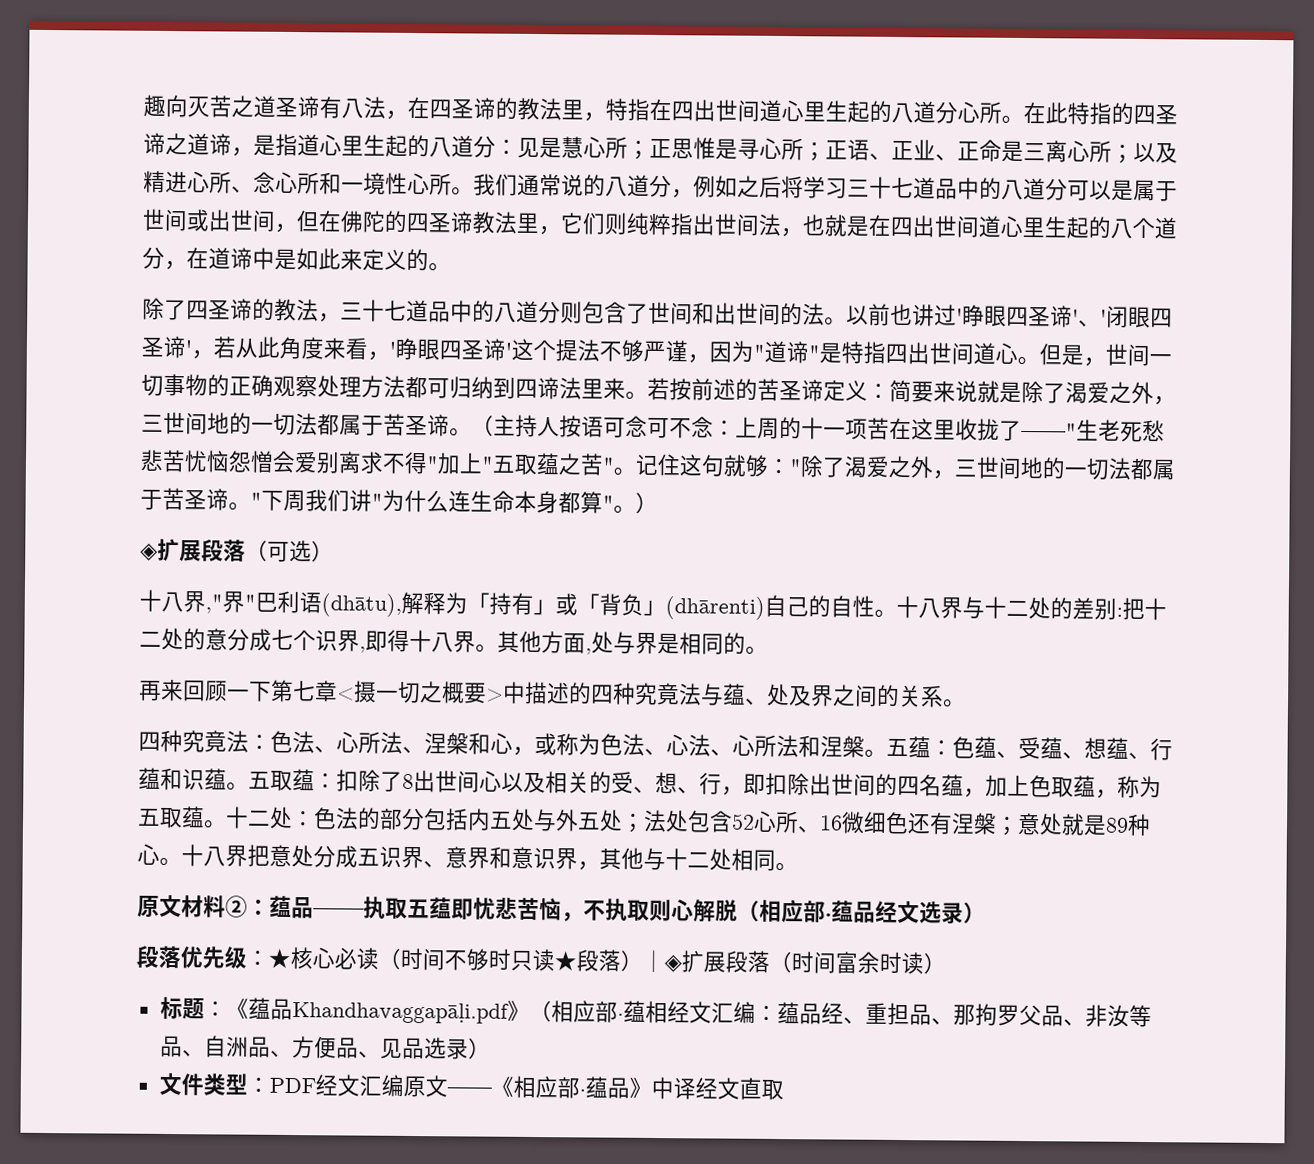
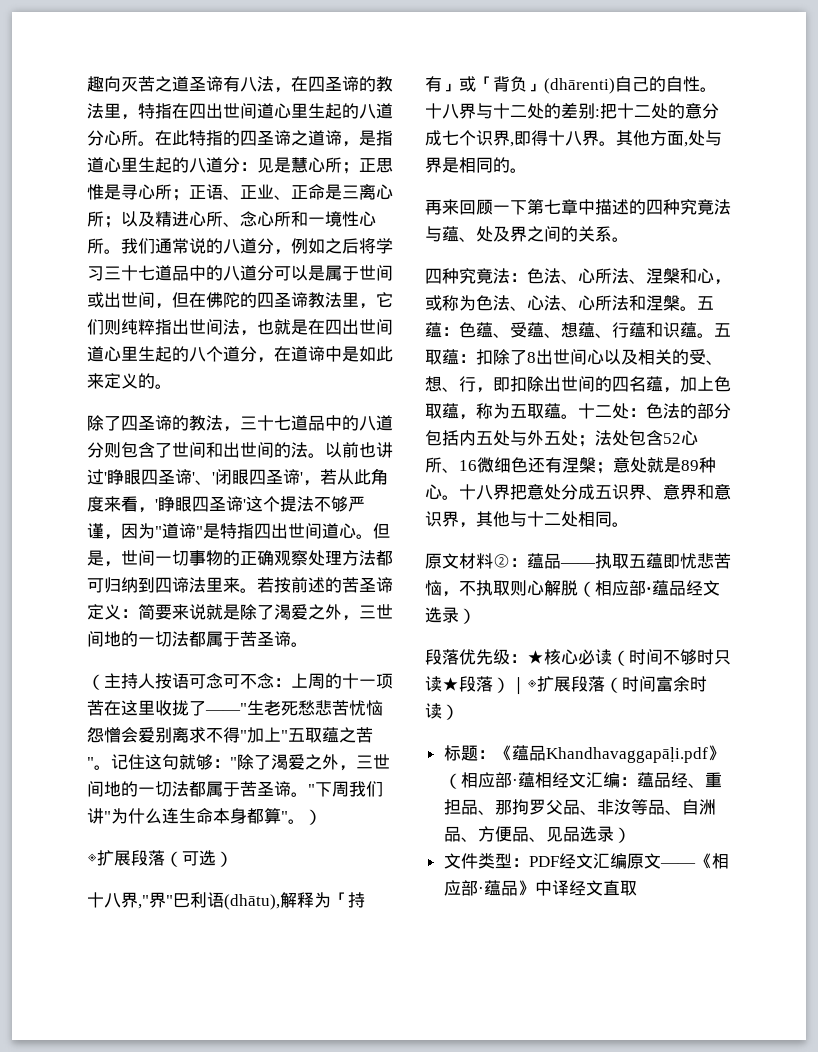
(472, 432) none -> (308, 644) //
[337,680,504,704] <摄一切之概要> -> (578, 207) none

